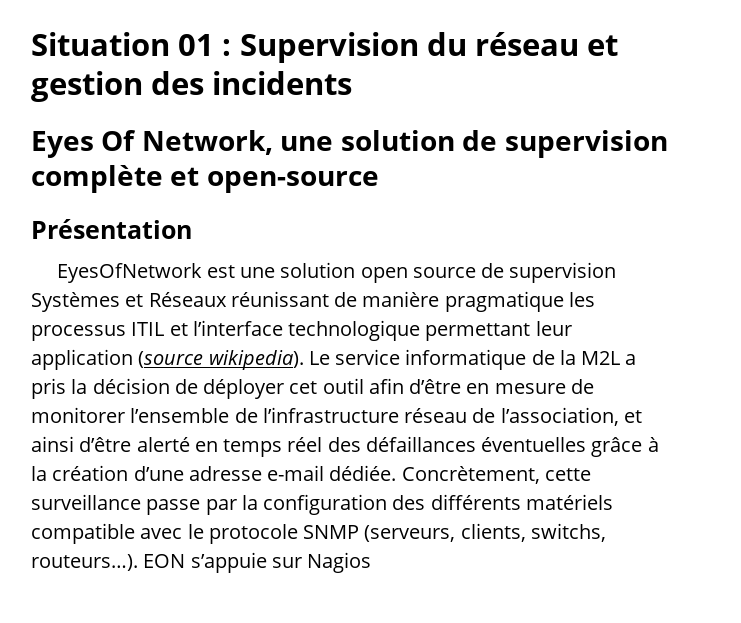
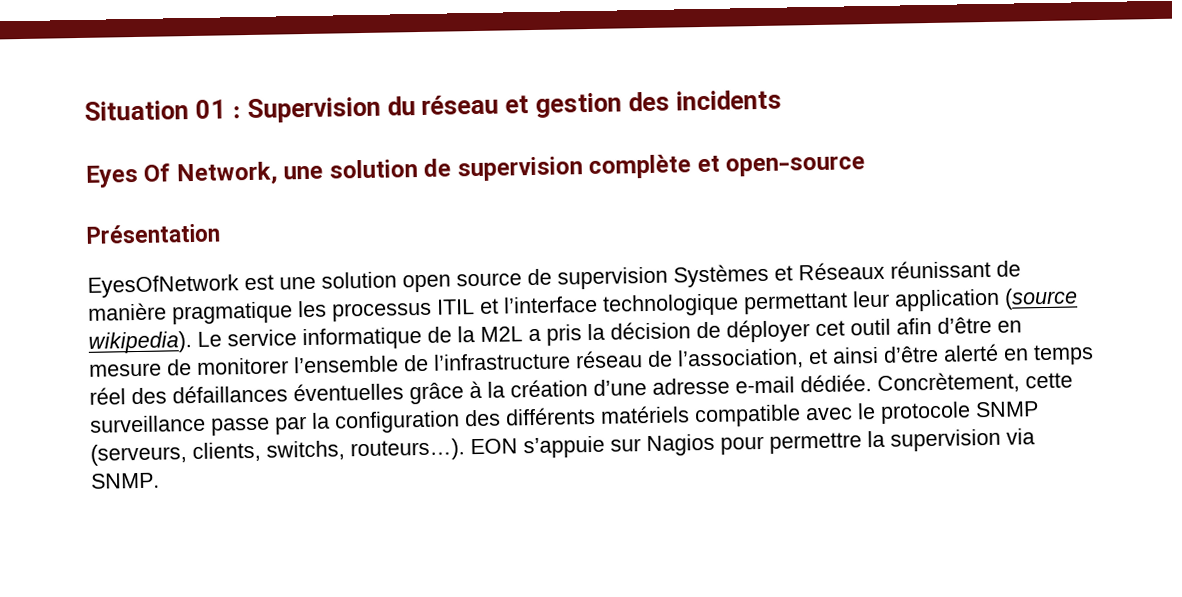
(372, 562) none -> [720,428,1035,455] [91,472,160,489] pour permettre la supervision via SNMP.

